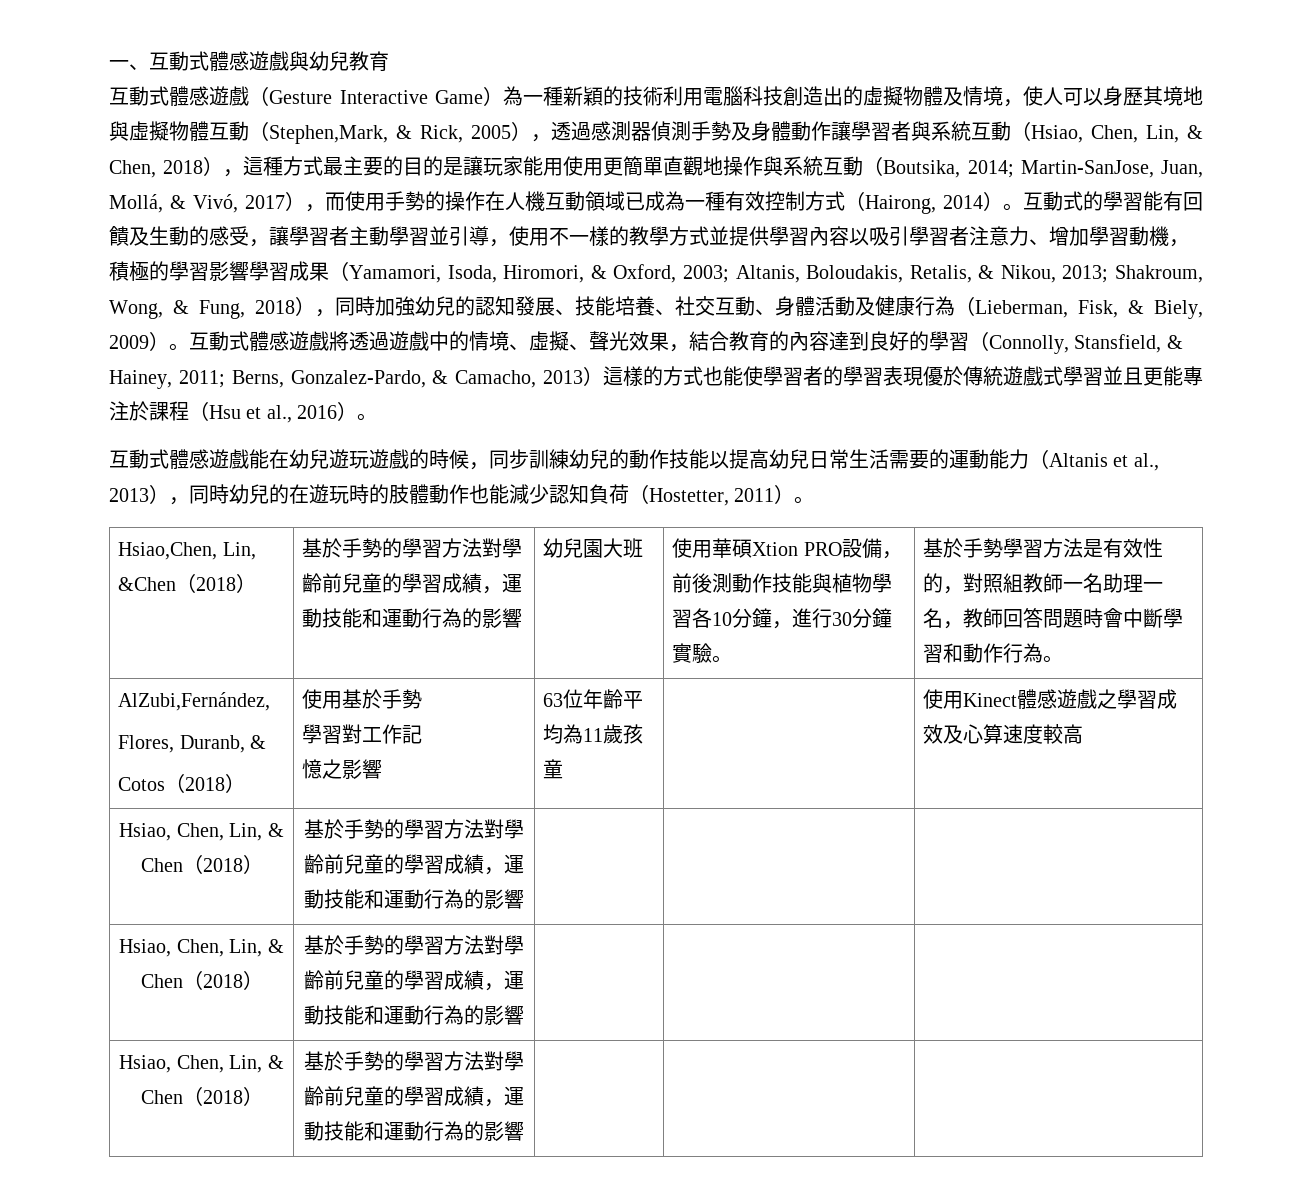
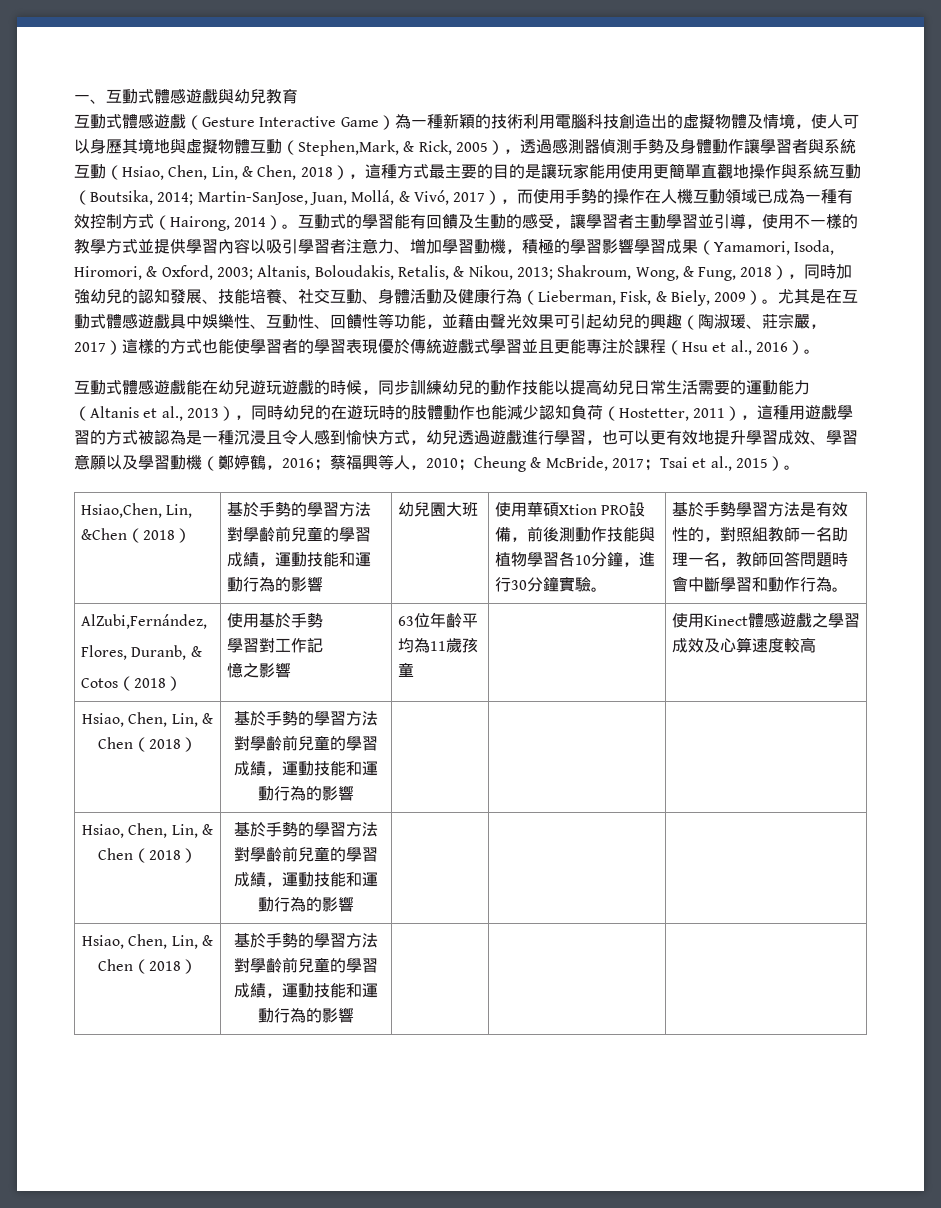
[189,331,1183,354] [109,370,583,389] 互動式體感遊戲將透過遊戲中的情境、虛擬、聲光效果，結合教育的內容達到良好的學習（Connolly, Stansfield, & Hainey, 2011; Berns, Gonzalez-Pardo, & Camacho, 2013 -> [778,289,859,304] [74,313,826,330] [74,342,106,352] 尤其是在互動式體感遊戲具中娛樂性、互動性、回饋性等功能，並藉由聲光效果可引起幼兒的興趣（陶淑瑗、莊宗嚴，2017
(795, 494) none -> [741,404,854,420] [74,429,858,445] [74,454,784,472] ，這種用遊戲學習的方式被認為是一種沉浸且令人感到愉快方式，幼兒透過遊戲進行學習，也可以更有效地提升學習成效、學習意願以及學習動機（鄭婷鶴，2016；蔡福興等人，2010；Cheung & McBride, 2017；Tsai et al., 2015）

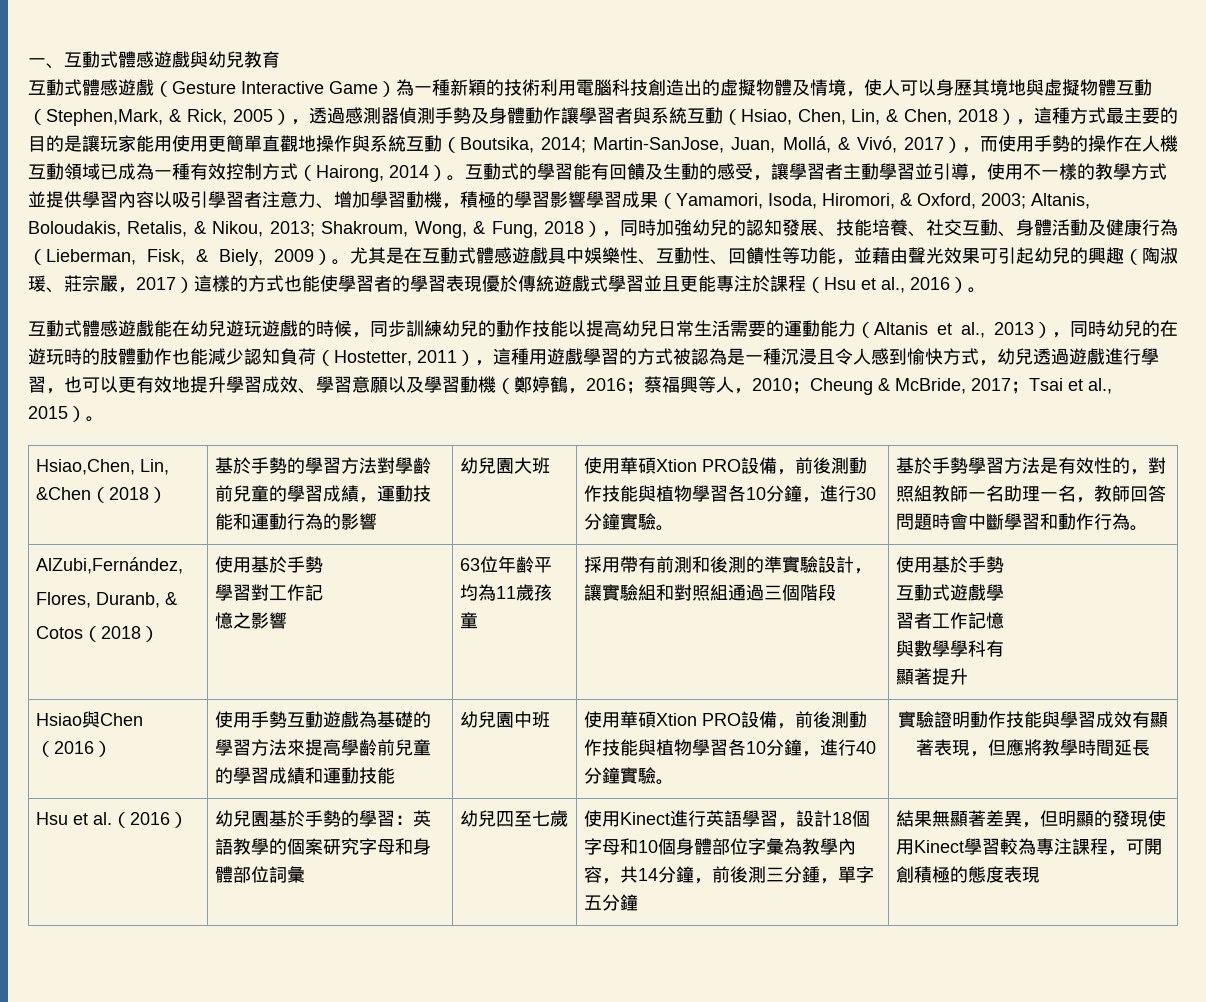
[671,612,860,628] [671,637,816,653] [82,712,213,727] [98,737,197,752] [234,710,378,726] [234,735,378,751] [234,761,378,776] [258,785,354,801] [82,823,213,838] [98,848,197,863] [234,821,378,837] [234,846,378,862] [234,872,378,887] [258,896,354,912] [82,934,213,949] [98,959,197,974] [234,932,378,948] [234,957,378,973] [234,983,378,998] [258,1007,354,1023] | 使用Kinect體感遊戲之學習成效及心算速度較高 // Hsiao, Chen, Lin, & Chen（2018） | 基於手勢的學習方法對學齡前兒童的學習成績，運動技能和運動行為的影響 | | | // Hsiao, Chen, Lin, & Chen（2018） | 基於手勢的學習方法對學齡前兒童的學習成績，運動技能和運動行為的影響 | | | // Hsiao, Chen, Lin, & Chen（2018） | 基於手勢的學習方法對學齡前兒童的學習成績，運動技能和運動行為的影響 | | | -> [584,556,873,574] [584,584,837,601] [896,556,1005,573] [896,584,1005,601] [896,612,1005,629] [896,640,1005,657] [896,668,969,685] [36,711,144,728] [36,741,113,757] [215,711,432,728] [215,739,432,756] [215,767,396,784] [460,711,551,728] [584,711,868,729] [584,739,877,757] [584,767,675,785] [898,711,1168,728] [916,739,1150,757] [36,812,189,828] [215,810,432,827] [215,838,432,855] [215,866,306,883] [460,810,569,827] [584,810,871,828] [584,838,857,855] [584,866,875,884] [584,894,639,911] [896,810,1167,828] [896,838,1163,856] [896,866,1041,883] 採用帶有前測和後測的準實驗設計，讓實驗組和對照組通過三個階段 | 使用基於手勢 // 互動式遊戲學 // 習者工作記憶 // 與數學學科有 // 顯著提升 // Hsiao與Chen（2016） | 使用手勢互動遊戲為基礎的學習方法來提高學齡前兒童的學習成績和運動技能 | 幼兒園中班 | 使用華碩Xtion PRO設備，前後測動作技能與植物學習各10分鐘，進行40分鐘實驗。 | 實驗證明動作技能與學習成效有顯著表現，但應將教學時間延長 // Hsu et al.（2016） | 幼兒園基於手勢的學習：英語教學的個案研究字母和身體部位詞彙 | 幼兒四至七歲 | 使用Kinect進行英語學習，設計18個字母和10個身體部位字彙為教學內容，共14分鐘，前後測三分鍾，單字五分鐘 | 結果無顯著差異，但明顯的發現使用Kinect學習較為專注課程，可開創積極的態度表現

